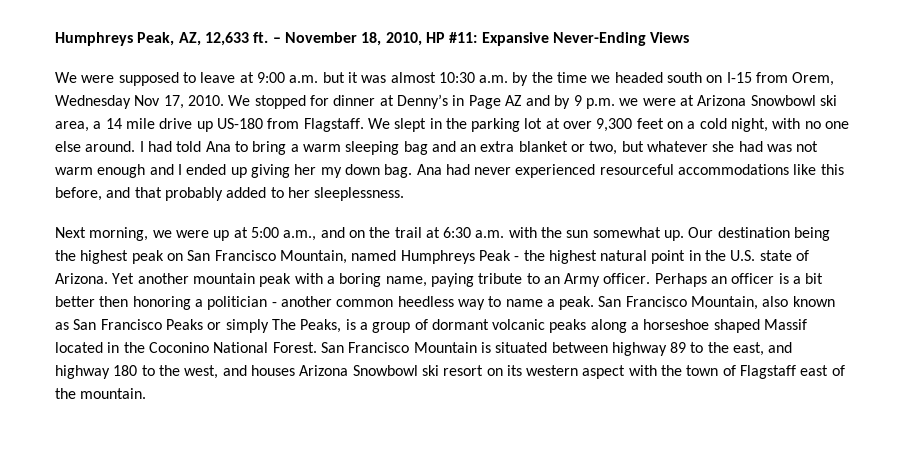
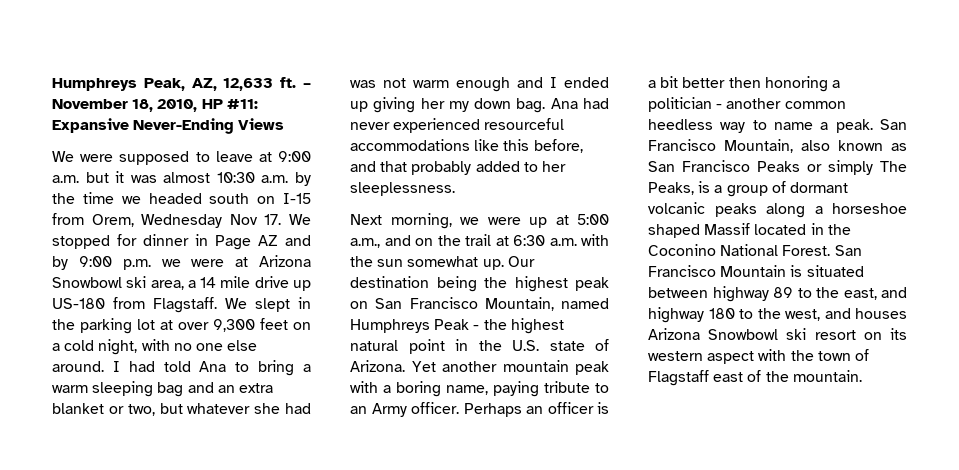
[163,95,224,109] 17, 2010. -> [264,214,282,225] 17.
[379,94,448,109] at Denny’s -> (189, 240) none
[573,95,582,106] 9 -> [78,256,112,267] 9:00

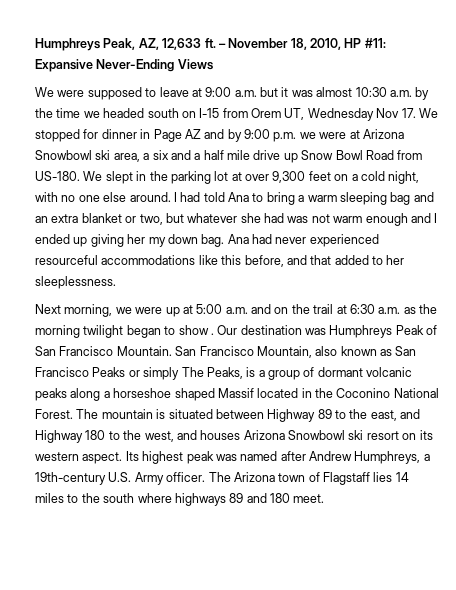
[91,214,134,227] Orem, -> [251,108,305,120] Orem UT,
[200,276,311,291] [52,297,217,313] 14 mile drive up US-180 from Flagstaff. -> [152,150,423,163] [35,171,80,181] six and a half mile drive up Snow Bowl Road from US-180.
[411,161,472,175] probably -> (332, 260) none
[350,238,380,248] a.m., -> [225,307,248,314] a.m.
[581,234,609,246] [350,256,535,270] [350,276,609,292] [350,297,609,311] [350,318,564,334] [350,339,609,354] [350,360,609,375] [350,381,609,397] [350,402,609,417] [648,76,840,92] [648,97,846,112] [648,119,873,133] with the sun somewhat up. Our destination being the highest peak on San Francisco Mountain, named Humphreys Peak - the highest natural point in the U.S. state of Arizona. Yet another mountain peak with a boring name, paying tribute to an Army officer. Perhaps an officer is a bit better then honoring a politician - another common heedless way to name a peak. -> [403,304,437,314] [35,325,438,338] [35,346,172,356] as the morning twilight began to show . Our destination was Humphreys Peak of San Francisco Mountain.
[834,245,862,256] [648,265,787,277] San Francisco Mountain -> [76,409,153,419] The mountain
[712,286,769,302] highway -> [267,409,316,422] Highway
[648,307,704,323] highway -> [35,430,83,443] Highway
[707,349,869,364] [648,370,862,386] aspect with the town of Flagstaff east of the mountain. -> [82,451,430,464] [35,472,409,485] [35,493,325,506] aspect. Its highest peak was named after Andrew Humphreys, a 19th-century U.S. Army officer. The Arizona town of Flagstaff lies 14 miles to the south where highways 89 and 180 meet.

